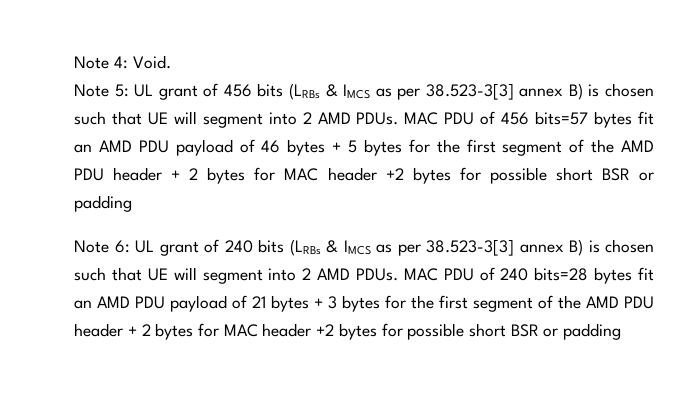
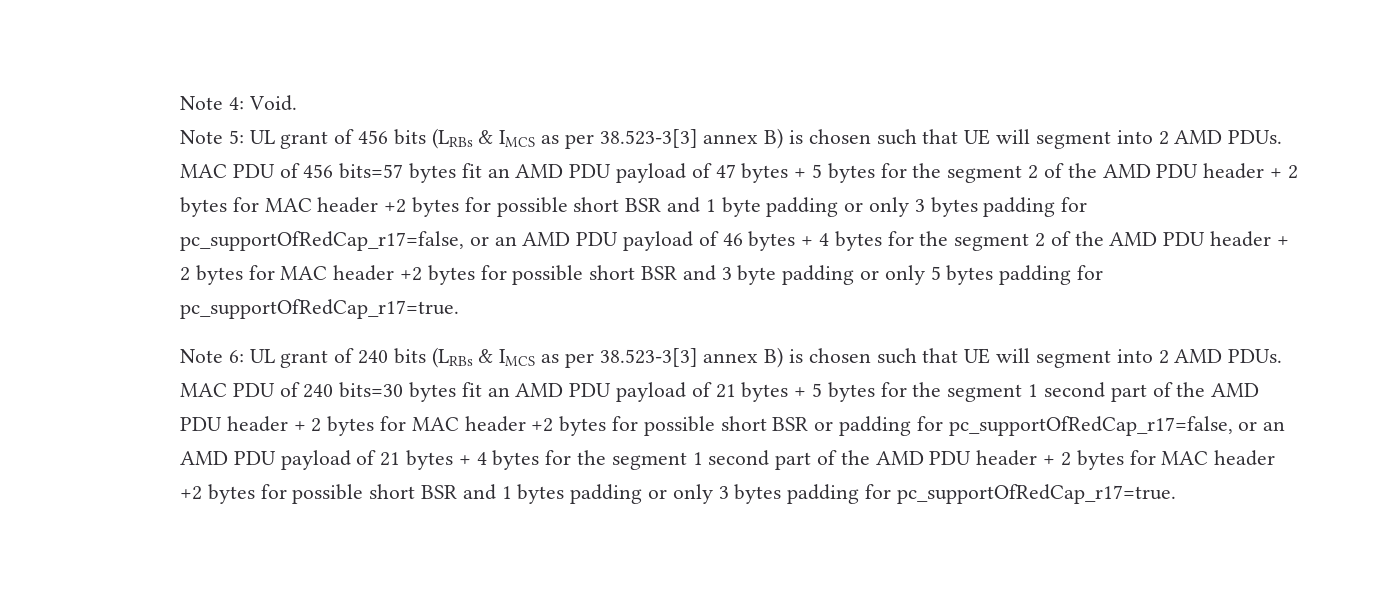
[261,139,563,156] 46 bytes + 5 bytes for the first segment -> [715,163,1039,183] 47 bytes + 5 bytes for the segment 2
[639,172,654,181] [74,195,133,212] or padding -> [667,197,1088,217] [179,231,1289,251] [179,265,1104,285] [179,299,459,319] and 1 byte padding or only 3 bytes padding for pc_supportOfRedCap_r17=false, or an AMD PDU payload of 46 bytes + 4 bytes for the segment 2 of the AMD PDU header + 2 bytes for MAC header +2 bytes for possible short BSR and 3 byte padding or only 5 bytes padding for pc_supportOfRedCap_r17=true.
[534,267,589,281] bits=28 -> [339,382,404,398] bits=30
[328,295,534,312] 3 bytes for the first segment -> [812,382,1147,402] 5 bytes for the segment 1 second part
(622, 331) none -> [916,416,1286,436] [179,450,1276,470] [179,484,1176,504] for pc_supportOfRedCap_r17=false, or an AMD PDU payload of 21 bytes + 4 bytes for the segment 1 second part of the AMD PDU header + 2 bytes for MAC header +2 bytes for possible short BSR and 1 bytes padding or only 3 bytes padding for pc_supportOfRedCap_r17=true.

